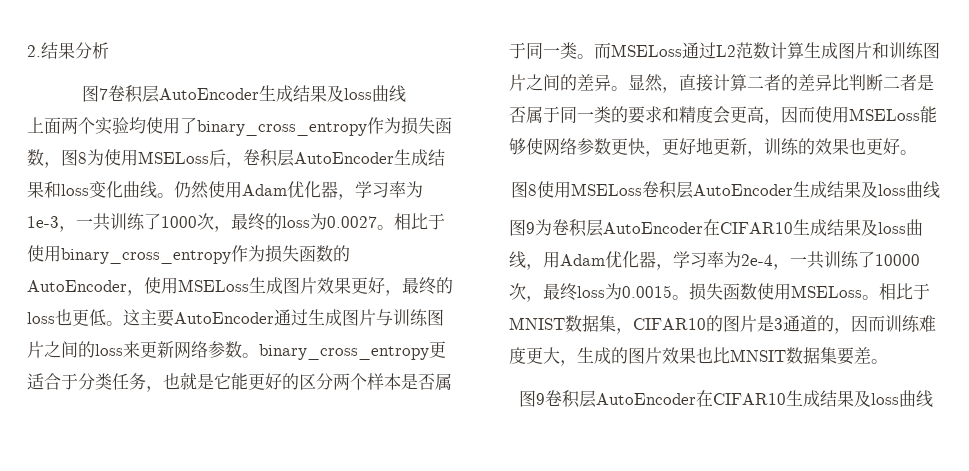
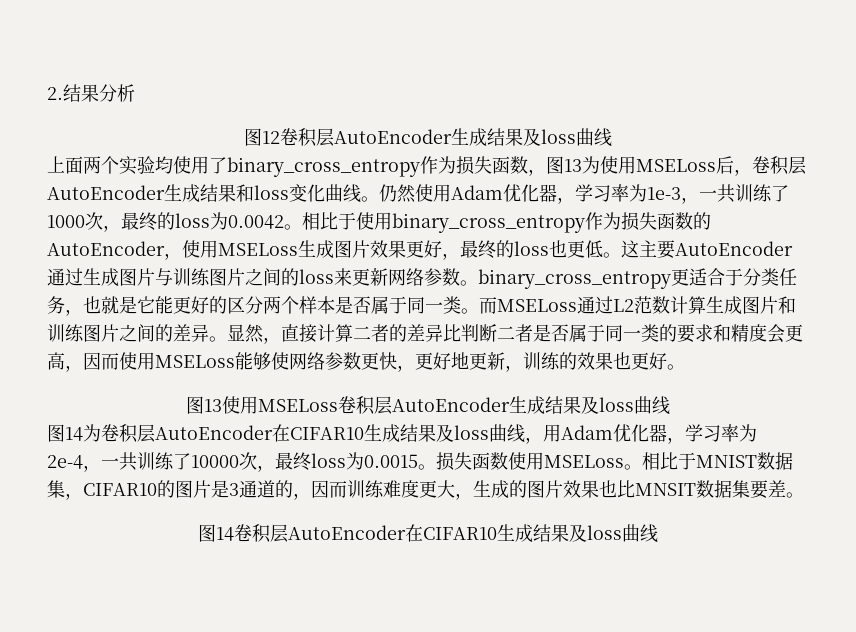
[98,88,108,100] 7 -> [262,131,280,144] 12
[78,152,87,164] 8 -> [564,159,582,172] 13
[327,216,377,228] 0.0027 -> [228,215,284,229] 0.0042
[528,184,537,196] 8 -> [204,399,222,412] 13
[526,222,535,234] 9 -> [65,427,83,441] 14
[535,393,545,405] 9 -> [216,527,234,541] 14

